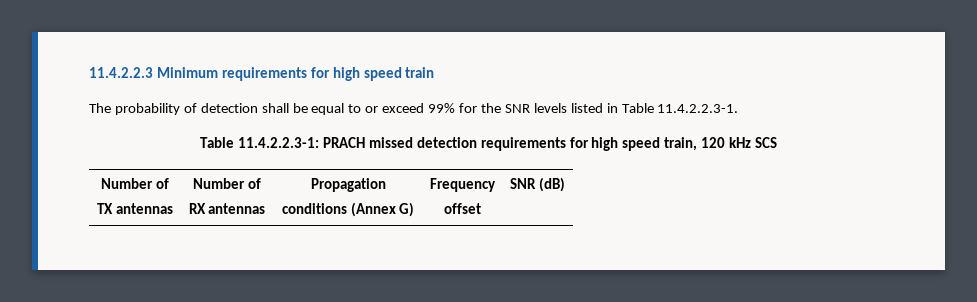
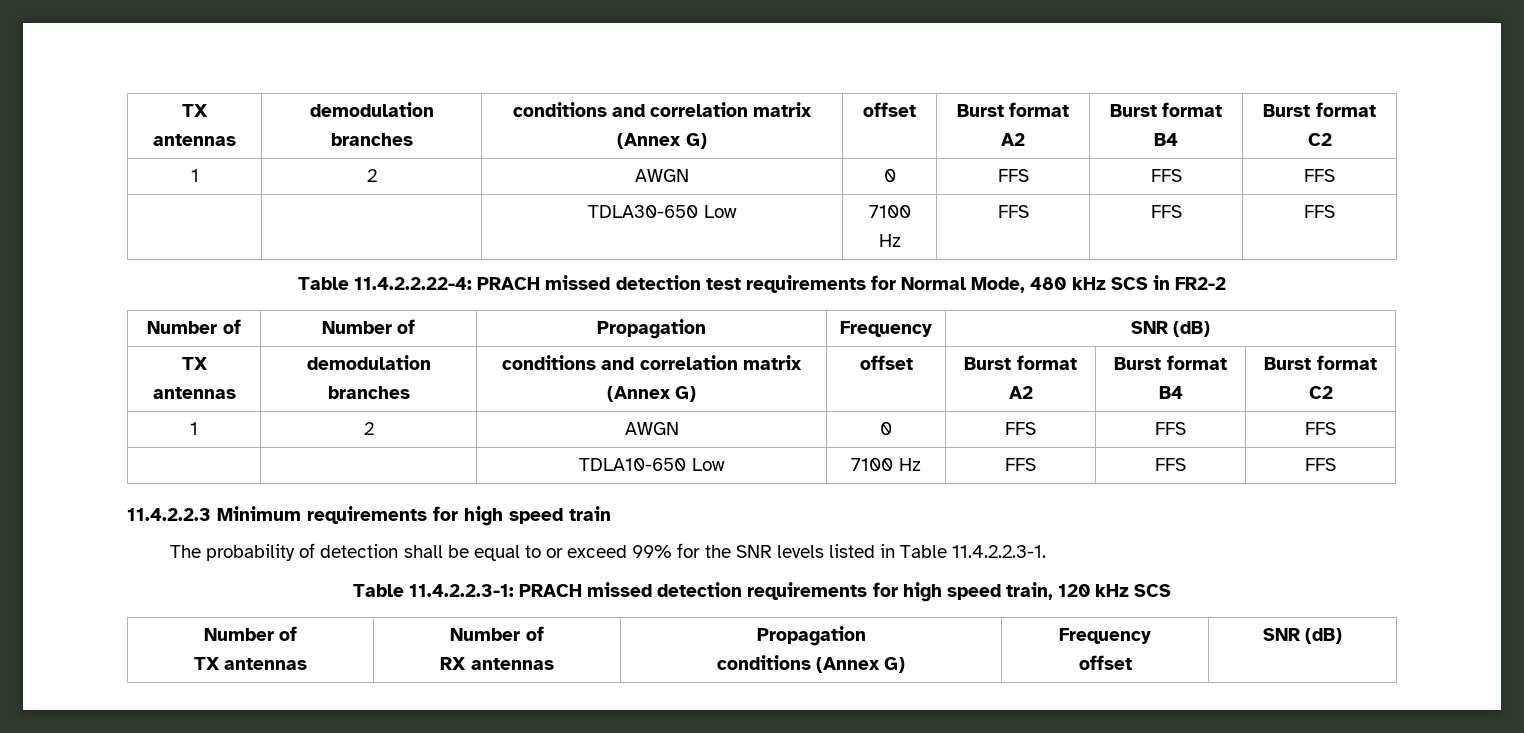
(89, 72) none -> [182,104,208,117] [153,134,236,146] [309,102,434,117] [330,133,413,146] [512,102,813,117] [617,133,707,149] [863,102,916,117] [956,102,1070,117] [1001,133,1025,146] [1109,102,1223,117] [1154,133,1178,146] [1263,102,1376,117] [1307,133,1332,146] [190,169,199,182] [366,169,377,182] [635,169,689,182] [883,169,896,182] [997,169,1029,182] [1150,169,1182,182] [1304,169,1335,182] [588,205,737,218] [868,205,911,218] [878,234,901,247] [997,205,1029,218] [1150,205,1182,218] [1304,205,1335,218] [298,275,1226,293] [147,319,241,334] [321,319,416,334] [597,319,706,339] [840,321,932,337] [1130,321,1211,337] [181,357,208,370] [152,387,236,399] [306,355,431,370] [327,386,410,399] [502,355,802,370] [606,386,697,402] [859,355,913,370] [964,355,1077,370] [1008,386,1033,399] [1114,355,1227,370] [1158,386,1183,399] [1264,355,1377,370] [1308,386,1333,399] [190,422,198,435] [363,422,374,435] [624,422,679,435] [880,422,892,435] [1005,422,1036,435] [1155,422,1186,435] [1305,422,1336,435] [579,458,725,471] [851,458,921,471] [1005,458,1036,471] [1155,458,1186,471] [1305,458,1336,471] TX antennas | demodulation branches | conditions and correlation matrix (Annex G) | offset | Burst format A2 | Burst format B4 | Burst format C2 // 1 | 2 | AWGN | 0 | FFS | FFS | FFS // | | TDLA30-650 Low | 7100 Hz | FFS | FFS | FFS // Table 11.4.2.2.22-4: PRACH missed detection test requirements for Normal Mode, 480 kHz SCS in FR2-2 // Number of | Number of | Propagation | Frequency | SNR (dB) // TX antennas | demodulation branches | conditions and correlation matrix (Annex G) | offset | Burst format A2 | Burst format B4 | Burst format C2 // 1 | 2 | AWGN | 0 | FFS | FFS | FFS // | | TDLA10-650 Low | 7100 Hz | FFS | FFS | FFS //

